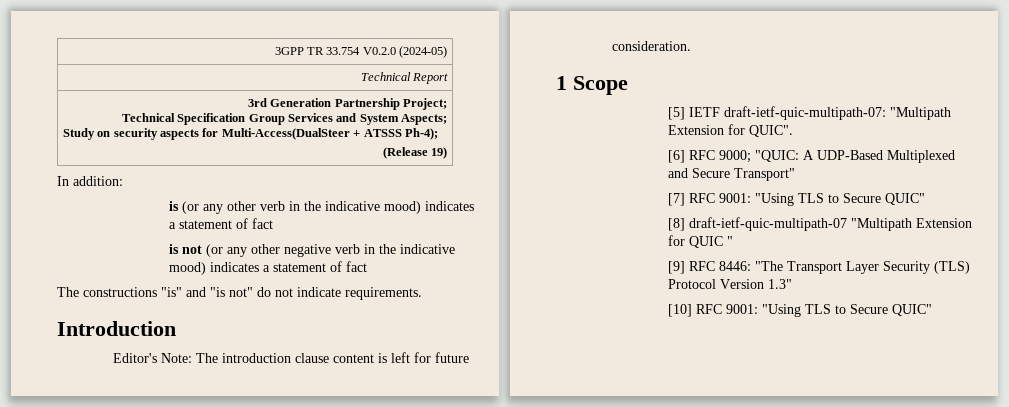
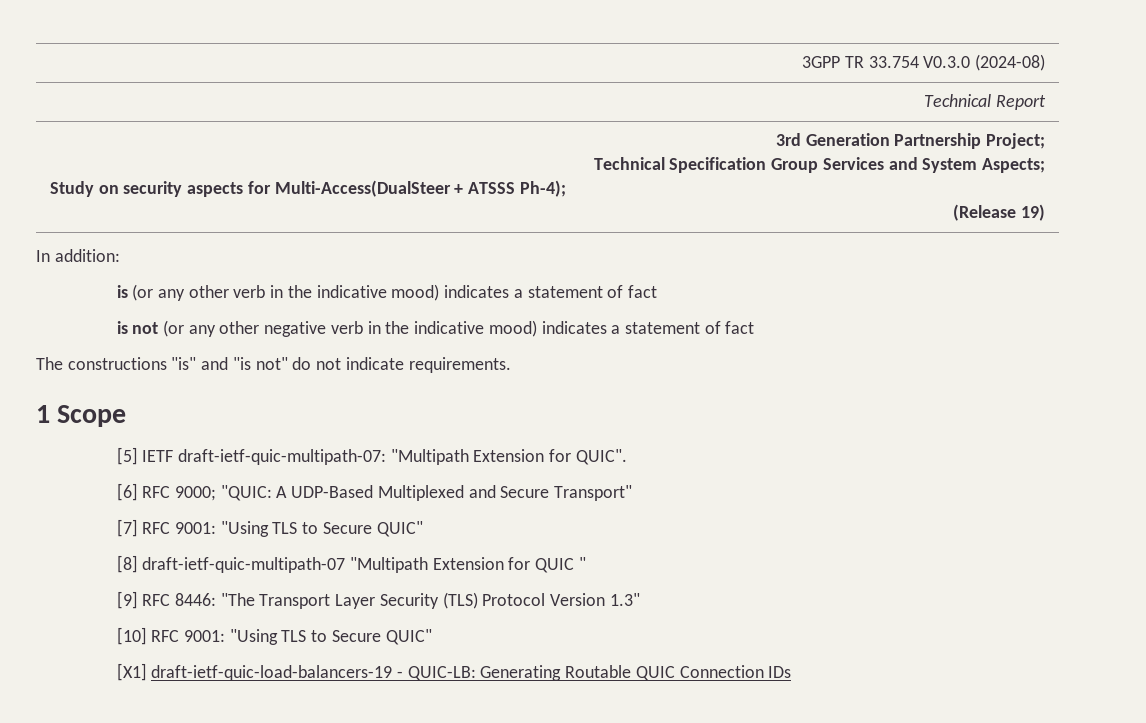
[362,46,448,58] V0.2.0 (2024-05) -> [923,54,1046,71] V0.3.0 (2024-08)
[57,321,176,336] [112,352,469,363] [611,41,691,51] // Introduction // Editor's Note: The introduction clause content is left for future consideration. -> (511, 365) none
(932, 310) none -> [116,663,792,681] // [X1] draft-ietf-quic-load-balancers-19 - QUIC-LB: Generating Routable QUIC Connection IDs

